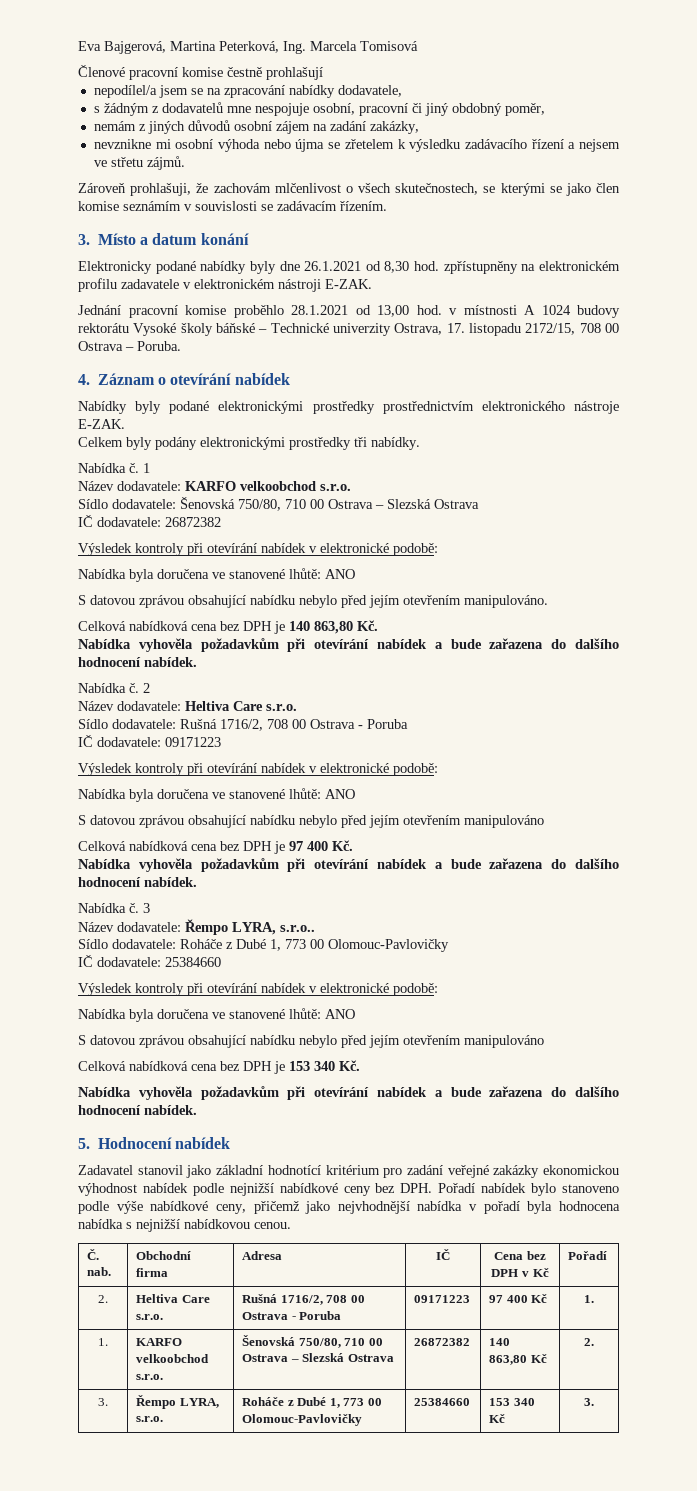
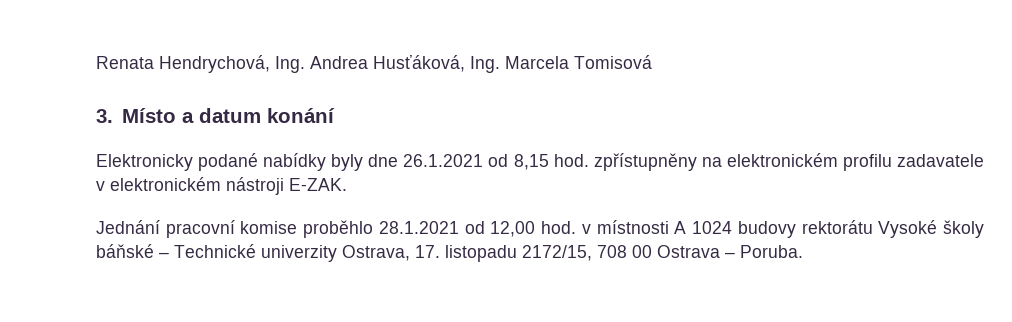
[78,41,418,54] [78,65,323,80] [93,85,402,98] [93,102,545,116] [93,120,419,134] [93,139,620,152] [93,156,185,170] [78,183,621,196] [78,201,387,211] Eva Bajgerová, Martina Peterková, Ing. Marcela Tomisová // Členové pracovní komise čestně prohlašují // nepodílel/a jsem se na zpracování nabídky dodavatele, // s žádným z dodavatelů mne nespojuje osobní, pracovní či jiný obdobný poměr, // nemám z jiných důvodů osobní zájem na zadání zakázky, // nevznikne mi osobní výhoda nebo újma se zřetelem k výsledku zadávacího řízení a nejsem ve střetu zájmů. // Zároveň prohlašuji, že zachovám mlčenlivost o všech skutečnostech, se kterými se jako člen komise seznámím v souvislosti se zadávacím řízením. -> [96,55,652,73] Renata Hendrychová, Ing. Andrea Husťáková, Ing. Marcela Tomisová
[384,261,410,273] 8,30 -> [513,154,549,170] 8,15
[377,305,409,317] 13,00 -> [490,221,536,237] 12,00
[78,373,290,385] [78,401,619,414] [78,419,125,429] [78,437,420,450] [78,463,150,473] [78,481,351,491] [78,497,479,511] [78,515,221,527] [78,543,438,556] [78,568,355,582] [78,595,548,608] [78,620,378,634] [78,638,620,652] [78,657,197,667] [78,683,150,693] [78,701,297,711] [78,719,408,731] [78,735,221,747] [78,763,438,776] [78,788,355,802] [78,815,544,828] [78,840,353,854] [78,858,620,872] [78,877,197,887] [78,903,150,913] [78,919,315,935] [78,939,449,952] [78,955,221,967] [78,983,438,996] [78,1008,355,1022] [78,1035,544,1048] [78,1060,360,1074] [78,1086,620,1100] [78,1105,197,1115] [78,1137,230,1149] [78,1165,619,1178] [78,1183,620,1196] [78,1201,620,1214] [78,1219,291,1232] [87,1249,100,1260] [87,1267,112,1276] [136,1251,192,1260] [136,1268,169,1277] [242,1251,283,1260] [436,1249,450,1260] [494,1251,546,1260] [491,1268,549,1277] [568,1251,608,1260] [98,1295,108,1303] [136,1294,210,1303] [136,1314,164,1320] [242,1294,365,1305] [242,1311,342,1320] [414,1295,471,1303] [489,1294,548,1303] [584,1295,594,1303] [98,1338,108,1346] [136,1338,183,1346] [136,1354,210,1363] [136,1374,164,1380] [242,1335,383,1348] [242,1353,394,1362] [414,1338,471,1346] [489,1338,511,1346] [489,1354,547,1365] [584,1338,594,1346] [98,1398,108,1406] [136,1395,219,1409] [136,1416,164,1422] [242,1397,382,1408] [242,1414,363,1426] [414,1398,471,1406] [489,1398,535,1406] [489,1414,506,1423] [584,1398,594,1406] // 4. Záznam o otevírání nabídek // Nabídky byly podané elektronickými prostředky prostřednictvím elektronického nástroje E-ZAK. // Celkem byly podány elektronickými prostředky tři nabídky. // Nabídka č. 1 // Název dodavatele: KARFO velkoobchod s.r.o. // Sídlo dodavatele: Šenovská 750/80, 710 00 Ostrava – Slezská Ostrava // IČ dodavatele: 26872382 // Výsledek kontroly při otevírání nabídek v elektronické podobě: // Nabídka byla doručena ve stanovené lhůtě: ANO // S datovou zprávou obsahující nabídku nebylo před jejím otevřením manipulováno. // Celková nabídková cena bez DPH je 140 863,80 Kč. // Nabídka vyhověla požadavkům při otevírání nabídek a bude zařazena do dalšího hodnocení nabídek. // Nabídka č. 2 // Název dodavatele: Heltiva Care s.r.o. // Sídlo dodavatele: Rušná 1716/2, 708 00 Ostrava - Poruba // IČ dodavatele: 09171223 // Výsledek kontroly při otevírání nabídek v elektronické podobě: // Nabídka byla doručena ve stanovené lhůtě: ANO // S datovou zprávou obsahující nabídku nebylo před jejím otevřením manipulováno // Celková nabídková cena bez DPH je 97 400 Kč. // Nabídka vyhověla požadavkům při otevírání nabídek a bude zařazena do dalšího hodnocení nabídek. // Nabídka č. 3 // Název dodavatele: Řempo LYRA, s.r.o.. // Sídlo dodavatele: Roháče z Dubé 1, 773 00 Olomouc-Pavlovičky // IČ dodavatele: 25384660 // Výsledek kontroly při otevírání nabídek v elektronické podobě: // Nabídka byla doručena ve stanovené lhůtě: ANO // S datovou zprávou obsahující nabídku nebylo před jejím otevřením manipulováno // Celková nabídková cena bez DPH je 153 340 Kč. // Nabídka vyhověla požadavkům při otevírání nabídek a bude zařazena do dalšího hodnocení nabídek. // 5. Hodnocení nabídek // Zadavatel stanovil jako základní hodnotící kritérium pro zadání veřejné zakázky ekonomickou výhodnost nabídek podle nejnižší nabídkové ceny bez DPH. Pořadí nabídek bylo stanoveno podle výše nabídkové ceny, přičemž jako nejvhodnější nabídka v pořadí byla hodnocena nabídka s nejnižší nabídkovou cenou. // Č. nab. | Obchodní firma | Adresa | IČ | Cena bez DPH v Kč | Pořadí // 2. | Heltiva Care s.r.o. | Rušná 1716/2, 708 00 Ostrava - Poruba | 09171223 | 97 400 Kč | 1. // 1. | KARFO velkoobchod s.r.o. | Šenovská 750/80, 710 00 Ostrava – Slezská Ostrava | 26872382 | 140 863,80 Kč | 2. // 3. | Řempo LYRA, s.r.o. | Roháče z Dubé 1, 773 00 Olomouc-Pavlovičky | 25384660 | 153 340 Kč | 3. -> (803, 251) none

